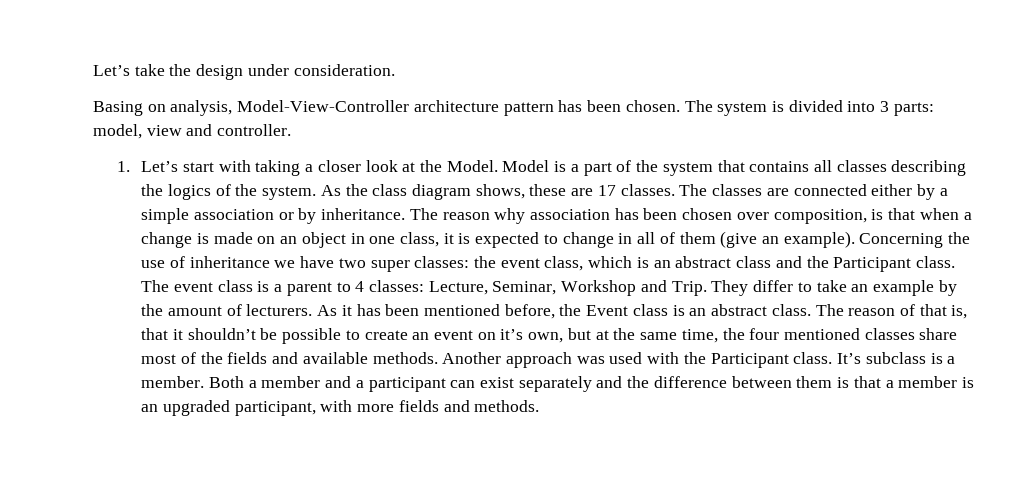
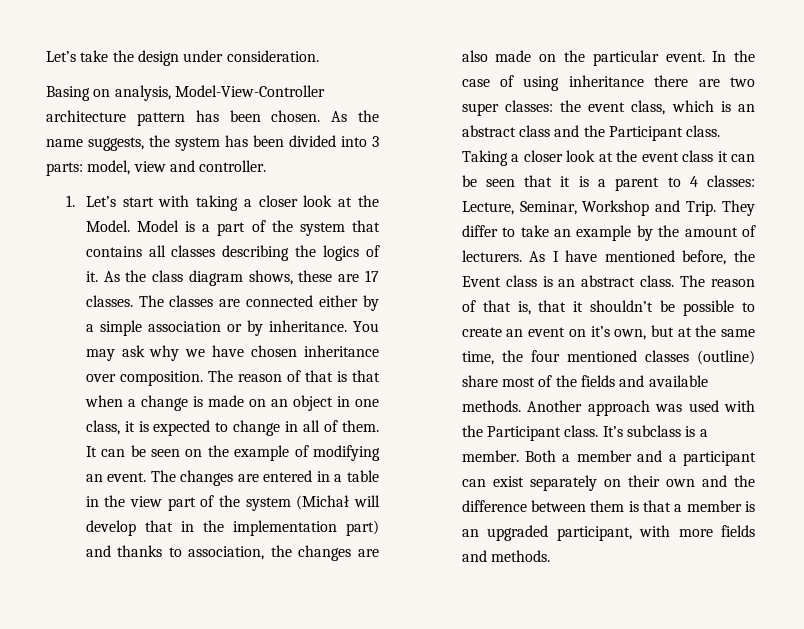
[684,100,784,116] The system is -> [331,110,379,122] [46,135,284,151] As the name suggests, the system has been
[235,184,317,200] the system. -> [85,271,98,282] it.
[409,208,867,224] The reason why association has been chosen over composition, -> [353,321,379,332] [85,345,379,361] [85,370,333,386] You may ask why we have chosen inheritance over composition. The reason of that
[679,231,971,248] [141,256,335,268] them (give an example). Concerning the use of inheritance we have -> [342,420,379,432] [85,445,380,461] [85,470,379,486] [85,495,380,511] [85,520,379,536] [85,545,379,561] [461,50,755,66] [461,75,720,91] them. It can be seen on the example of modifying an event. The changes are entered in a table in the view part of the system (Michał will develop that in the implementation part) and thanks to association, the changes are also made on the particular event. In the case of using inheritance there are
[141,280,253,292] The event class -> [461,150,755,166] [461,175,571,187] Taking a closer look at the event class it can be seen that it
[341,304,420,316] it has been -> [552,250,598,262] I have
(915, 334) none -> [697,350,755,365] (outline)
(592, 384) none -> [603,475,695,487] on their own

